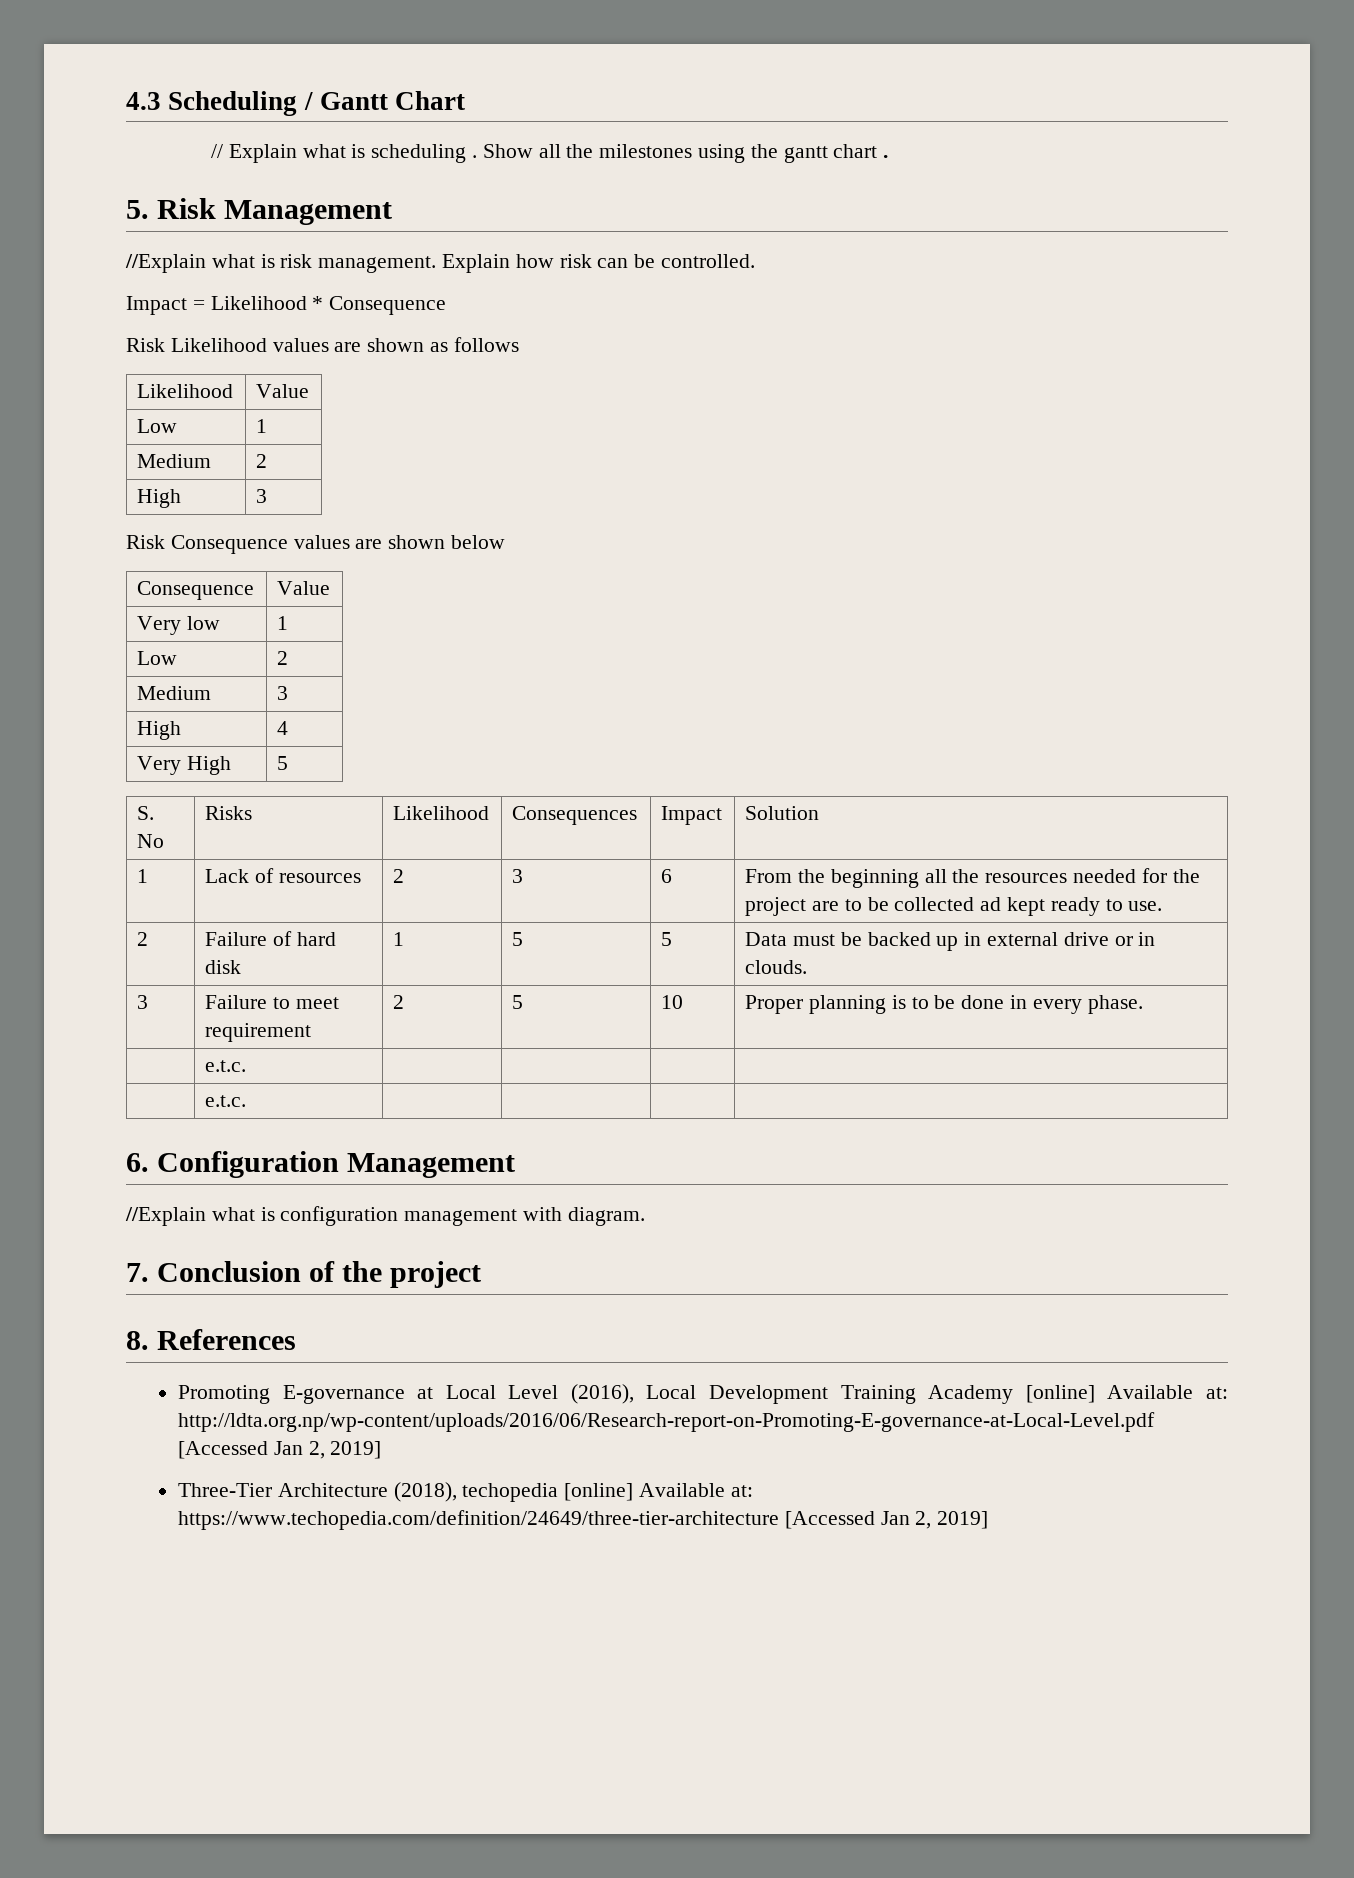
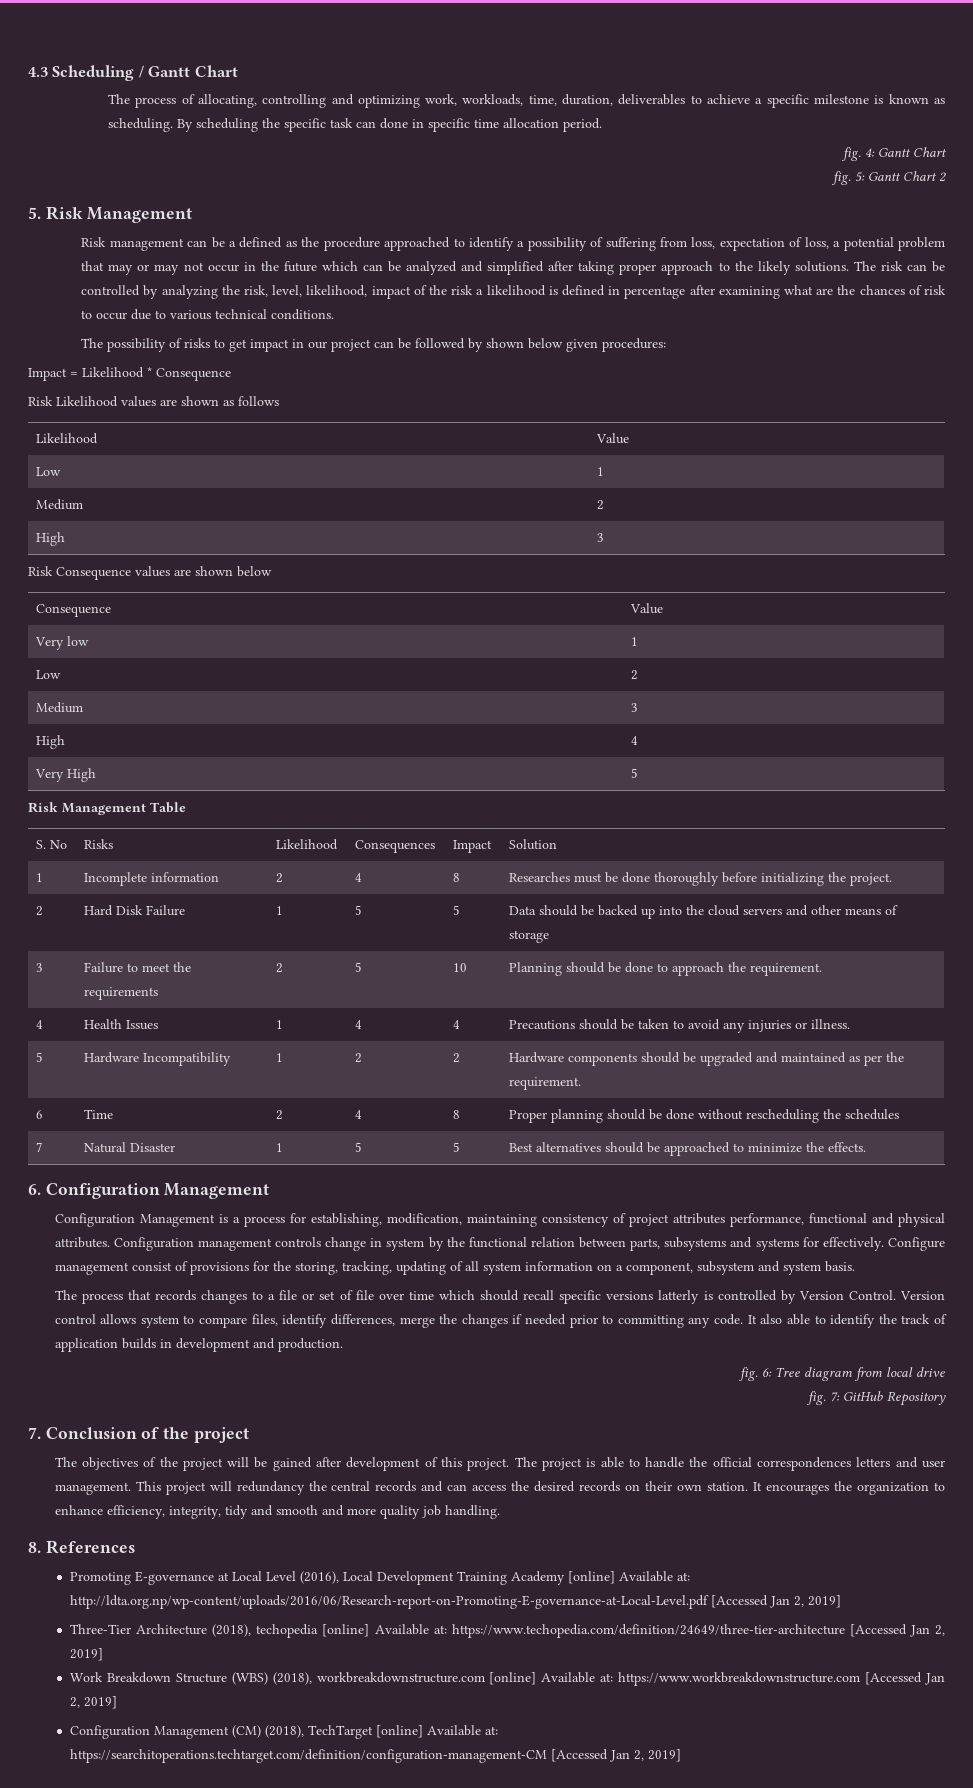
[210,144,889,163] [126,198,393,225] [125,254,756,273] // Explain what is scheduling . Show all the milestones using the gantt chart . // 5. Risk Management // //Explain what is risk management. Explain how risk can be controlled. -> [107,94,945,108] [107,118,602,132] [841,147,947,161] [831,171,947,185] [28,206,193,223] [81,237,946,251] [81,261,946,275] [81,285,946,299] [81,309,335,320] [81,338,667,352] The process of allocating, controlling and optimizing work, workloads, time, duration, deliverables to achieve a specific milestone is known as scheduling. By scheduling the specific task can done in specific time allocation period. // fig. 4: Gantt Chart // fig. 5: Gantt Chart 2 // 5. Risk Management // Risk management can be a defined as the procedure approached to identify a possibility of suffering from loss, expectation of loss, a potential problem that may or may not occur in the future which can be analyzed and simplified after taking proper approach to the likely solutions. The risk can be controlled by analyzing the risk, level, likelihood, impact of the risk a likelihood is defined in percentage after examining what are the chances of risk to occur due to various technical conditions. // The possibility of risks to get impact in our project can be followed by shown below given procedures:
(289, 763) none -> [28,802,186,815] // Risk Management Table
[205,868,361,883] [393,869,405,883] [512,869,524,883] [661,869,673,883] [745,868,1200,888] [745,897,1163,916] [137,932,149,946] [205,931,336,946] [205,960,242,974] Lack of resources | 2 | 3 | 6 | From the beginning all the resources needed for the project are to be collected ad kept ready to use. // 2 | Failure of hard disk -> [84,872,220,886] [276,873,284,883] [355,873,363,882] [453,873,461,882] [509,872,893,886] [36,906,44,916] [84,905,186,916] Incomplete information | 2 | 4 | 8 | Researches must be done thoroughly before initializing the project. // 2 | Hard Disk Failure
[793,934,836,946] must -> [539,905,579,916] should
[964,932,1156,946] [745,960,808,974] in external drive or in clouds. -> [659,905,899,916] [509,930,550,943] into the cloud servers and other means of storage
[205,1023,312,1042] requirement -> [173,962,192,972] [84,987,159,1000] the requirements
[745,995,1143,1014] [205,1060,247,1072] [205,1095,247,1107] [126,1151,516,1178] [125,1206,645,1226] Proper planning is to be done in every phase. // | e.t.c. | | | | // | e.t.c. | | | | // 6. Configuration Management // //Explain what is configuration management with diagram. -> [509,962,823,976] [36,1020,44,1029] [84,1019,159,1030] [276,1020,284,1029] [355,1020,363,1029] [453,1020,461,1029] [509,1019,851,1033] [36,1052,44,1062] [84,1052,232,1066] [276,1053,284,1062] [355,1053,363,1063] [453,1053,461,1063] [509,1052,905,1066] [509,1077,582,1090] [36,1110,44,1119] [84,1109,114,1119] [276,1110,284,1120] [355,1110,363,1119] [453,1110,461,1119] [509,1109,900,1123] [36,1142,44,1152] [84,1142,176,1153] [276,1143,284,1152] [355,1142,363,1152] [453,1142,461,1152] [509,1142,867,1156] [28,1183,270,1199] [54,1213,945,1227] [54,1237,946,1251] [54,1261,855,1275] [54,1290,945,1304] [54,1314,947,1328] [54,1338,343,1352] [738,1367,945,1381] [806,1391,946,1406] Planning should be done to approach the requirement. // 4 | Health Issues | 1 | 4 | 4 | Precautions should be taken to avoid any injuries or illness. // 5 | Hardware Incompatibility | 1 | 2 | 2 | Hardware components should be upgraded and maintained as per the requirement. // 6 | Time | 2 | 4 | 8 | Proper planning should be done without rescheduling the schedules // 7 | Natural Disaster | 1 | 5 | 5 | Best alternatives should be approached to minimize the effects. // 6. Configuration Management // Configuration Management is a process for establishing, modification, maintaining consistency of project attributes performance, functional and physical attributes. Configuration management controls change in system by the functional relation between parts, subsystems and systems for effectively. Configure management consist of provisions for the storing, tracking, updating of all system information on a component, subsystem and system basis. // The process that records changes to a file or set of file over time which should recall specific versions latterly is controlled by Version Control. Version control allows system to compare files, identify differences, merge the changes if needed prior to committing any code. It also able to identify the track of application builds in development and production. // fig. 6: Tree diagram from local drive // fig. 7: GitHub Repository
(482, 1274) none -> [54,1457,946,1471] [54,1481,946,1495] [54,1505,500,1519] // The objectives of the project will be gained after development of this project. The project is able to handle the official correspondences letters and user management. This project will redundancy the central records and can access the desired records on their own station. It encourages the organization to enhance efficiency, integrity, tidy and smooth and more quality job handling.
(989, 1520) none -> [70,1672,946,1686] [70,1696,118,1709] [70,1725,499,1739] [70,1749,682,1763] // Work Breakdown Structure (WBS) (2018), workbreakdownstructure.com [online] Available at: https://www.workbreakdownstructure.com [Accessed Jan 2, 2019] // Configuration Management (CM) (2018), TechTarget [online] Available at: https://searchitoperations.techtarget.com/definition/configuration-management-CM [Accessed Jan 2, 2019]

